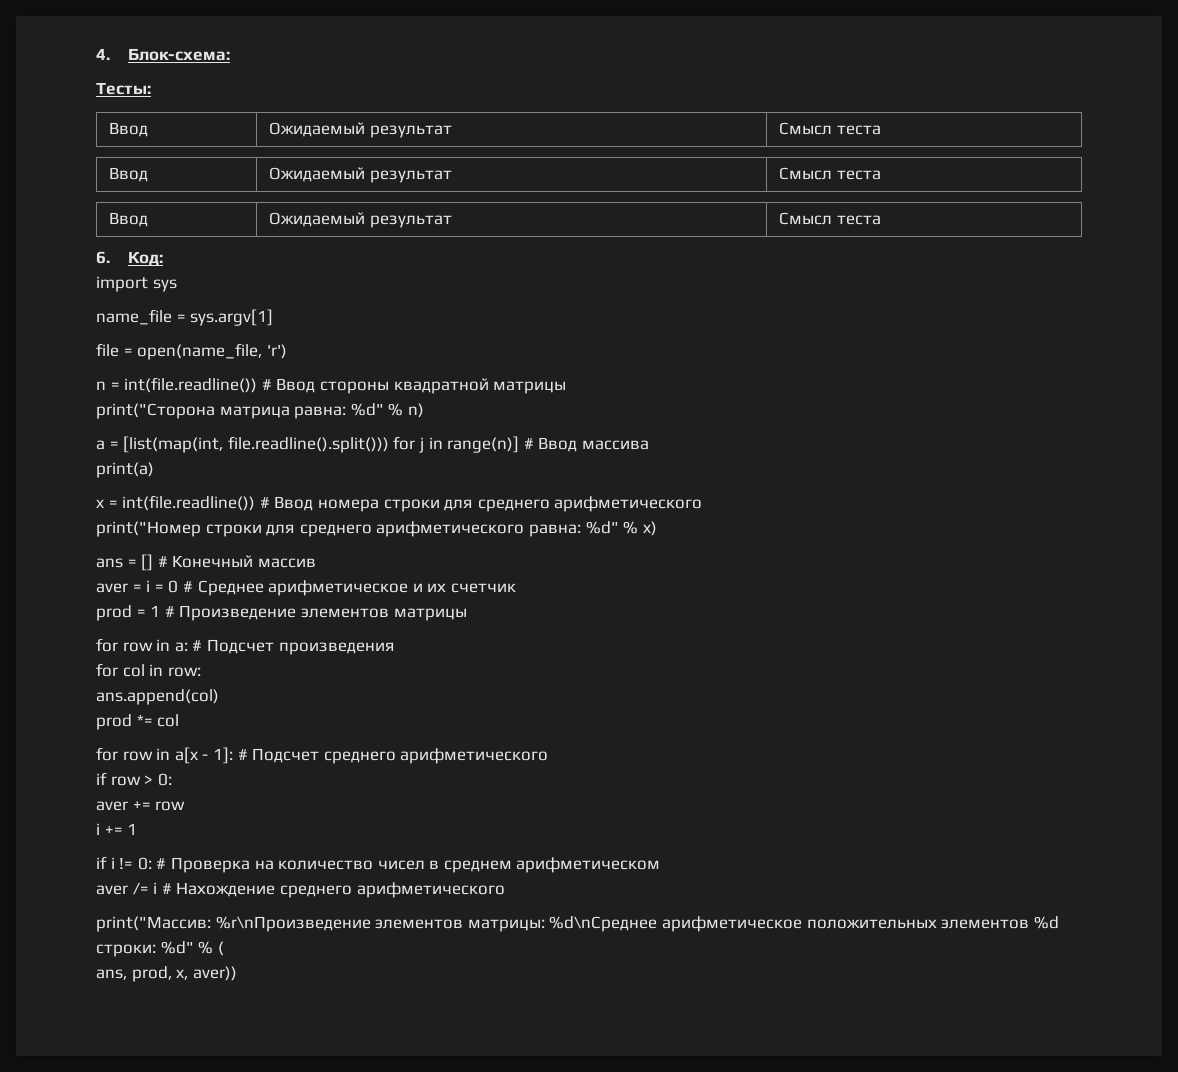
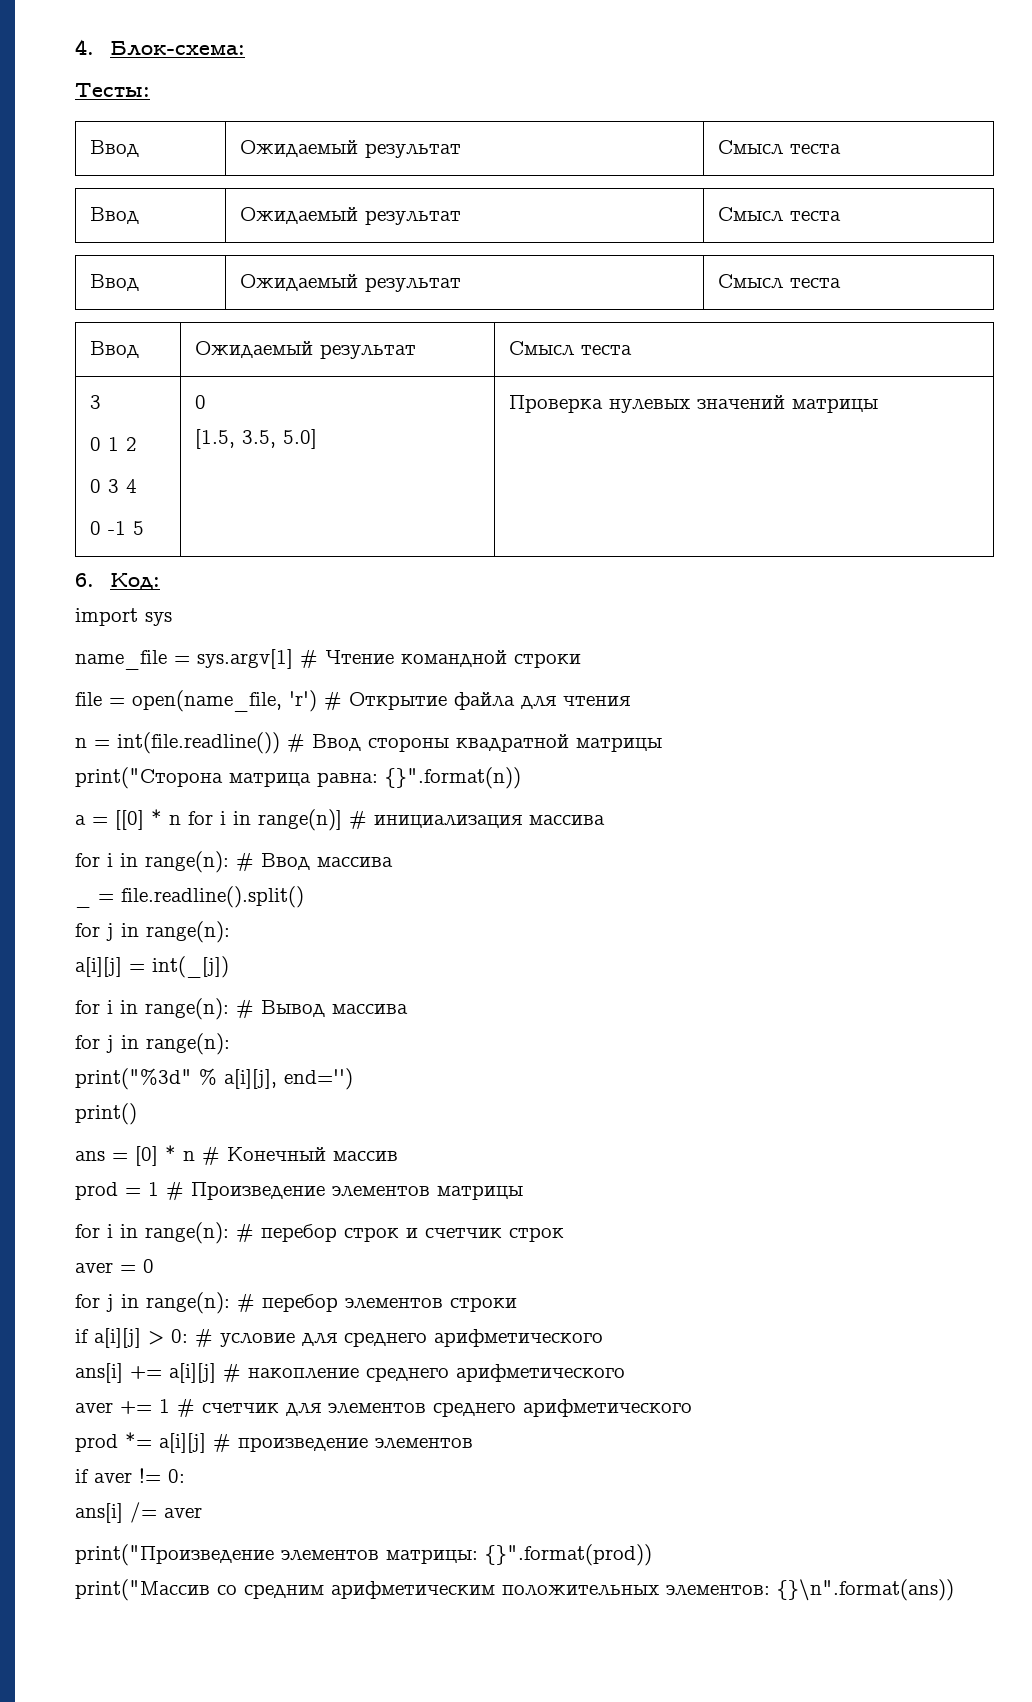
(882, 220) none -> [89,341,139,358] [194,341,416,359] [508,341,632,356] [89,395,101,409] [89,437,137,451] [89,479,137,493] [89,521,144,535] [194,395,206,409] [194,429,317,449] [508,395,878,413] // Ввод | Ожидаемый результат | Смысл теста // 3 // 0 1 2 // 0 3 4 // 0 -1 5 | 0 // [1.5, 3.5, 5.0] | Проверка нулевых значений матрицы
(274, 317) none -> [300,649,581,669] # Чтение командной строки
(287, 351) none -> [324,691,630,711] # Открытие файла для чтения
[350,403,424,418] %d" % n) -> [385,767,521,789] {}".format(n))
[123,436,649,453] [96,462,154,478] [96,495,703,512] [96,521,657,537] [list(map(int, file.readline().split())) for j in range(n)] # Ввод массива // print(a) // x = int(file.readline()) # Ввод номера строки для среднего арифметического // print("Номер строки для среднего арифметического равна: %d" % x) -> [115,809,605,831] [75,851,393,873] [75,902,91,908] [98,886,304,908] [75,921,230,943] [75,956,229,978] [75,998,408,1020] [75,1033,230,1055] [75,1068,353,1090] [75,1103,137,1125] [[0] * n for i in range(n)] # инициализация массива // for i in range(n): # Ввод массива // _ = file.readline().split() // for j in range(n): // a[i][j] = int(_[j]) // for i in range(n): # Вывод массива // for j in range(n): // print("%3d" % a[i][j], end='') // print()
[141,554,154,571] [] -> [135,1145,195,1166] [0] * n
[96,580,516,596] // aver = i = 0 # Среднее арифметическое и их счетчик -> (398, 1156) none
[122,639,395,655] [96,663,201,677] [96,689,219,705] [96,714,180,730] [96,747,549,764] [96,772,154,786] row in a: # Подсчет произведения // for col in row: // ans.append(col) // prod *= col // for row in a[x - 1]: # Подсчет среднего арифметического // if row > -> [107,1222,564,1244] [75,1259,154,1273] [75,1292,517,1314] [75,1328,603,1348] [75,1363,625,1383] [75,1398,692,1418] [75,1432,473,1453] [75,1468,161,1483] i in range(n): # перебор строк и счетчик строк // aver = 0 // for j in range(n): # перебор элементов строки // if a[i][j] > 0: # условие для среднего арифметического // ans[i] += a[i][j] # накопление среднего арифметического // aver += 1 # счетчик для элементов среднего арифметического // prod *= a[i][j] # произведение элементов // if aver !=
[96,801,186,811] [96,823,138,835] [96,856,661,873] [96,882,505,898] [96,916,1059,932] [96,941,224,957] [96,966,237,982] aver += row // i += 1 // if i != 0: # Проверка на количество чисел в среднем арифметическом // aver /= i # Нахождение среднего арифметического // print("Массив: %r\nПроизведение элементов матрицы: %d\nСреднее арифметическое положительных элементов %d строки: %d" % ( // ans, prod, x, aver)) -> [75,1502,202,1523] [75,1544,652,1566] [75,1579,954,1601] ans[i] /= aver // print("Произведение элементов матрицы: {}".format(prod)) // print("Массив со средним арифметическим положительных элементов: {}\n".format(ans))

